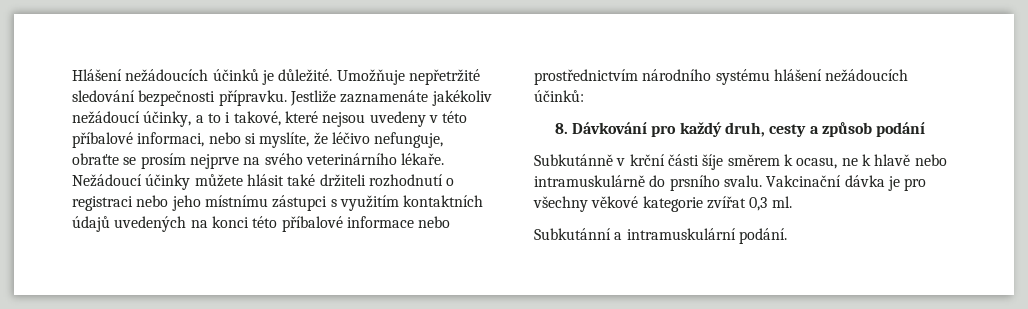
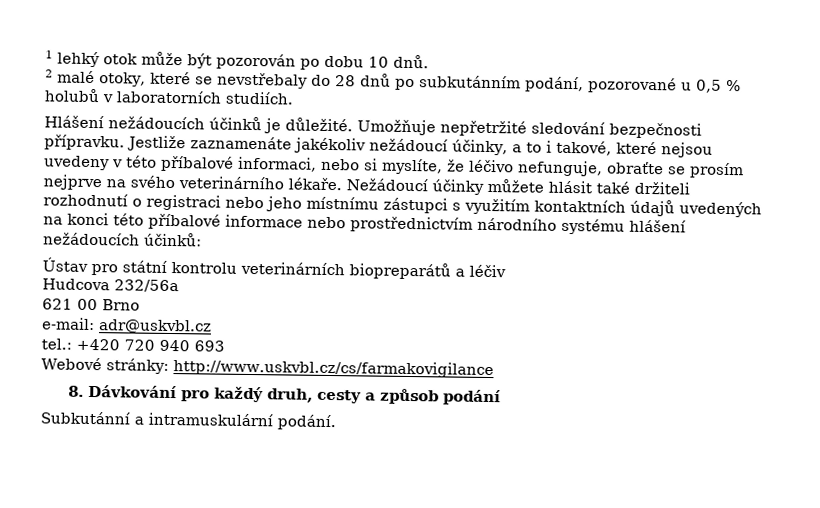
(72, 75) none -> [45,50,429,70] [45,69,741,94] [44,88,294,105] 1 lehký otok může být pozorován po dobu 10 dnů. // 2 malé otoky, které se nevstřebaly do 28 dnů po subkutánním podání, pozorované u 0,5 % holubů v laboratorních studiích. //
(584, 96) none -> [42,257,506,280] [42,278,179,293] [42,298,140,311] [42,317,212,334] [41,338,225,352] [41,357,494,379] // Ústav pro státní kontrolu veterinárních biopreparátů a léčiv // Hudcova 232/56a // 621 00 Brno // e-mail: adr@uskvbl.cz // tel.: +420 720 940 693 // Webové stránky: http://www.uskvbl.cz/cs/farmakovigilance
[534,154,947,170] [534,175,927,191] [533,196,792,212] // Subkutánně v krční části šíje směrem k ocasu, ne k hlavě nebo intramuskulárně do prsního svalu. Vakcinační dávka je pro všechny věkové kategorie zvířat 0,3 ml. -> (502, 397) none

